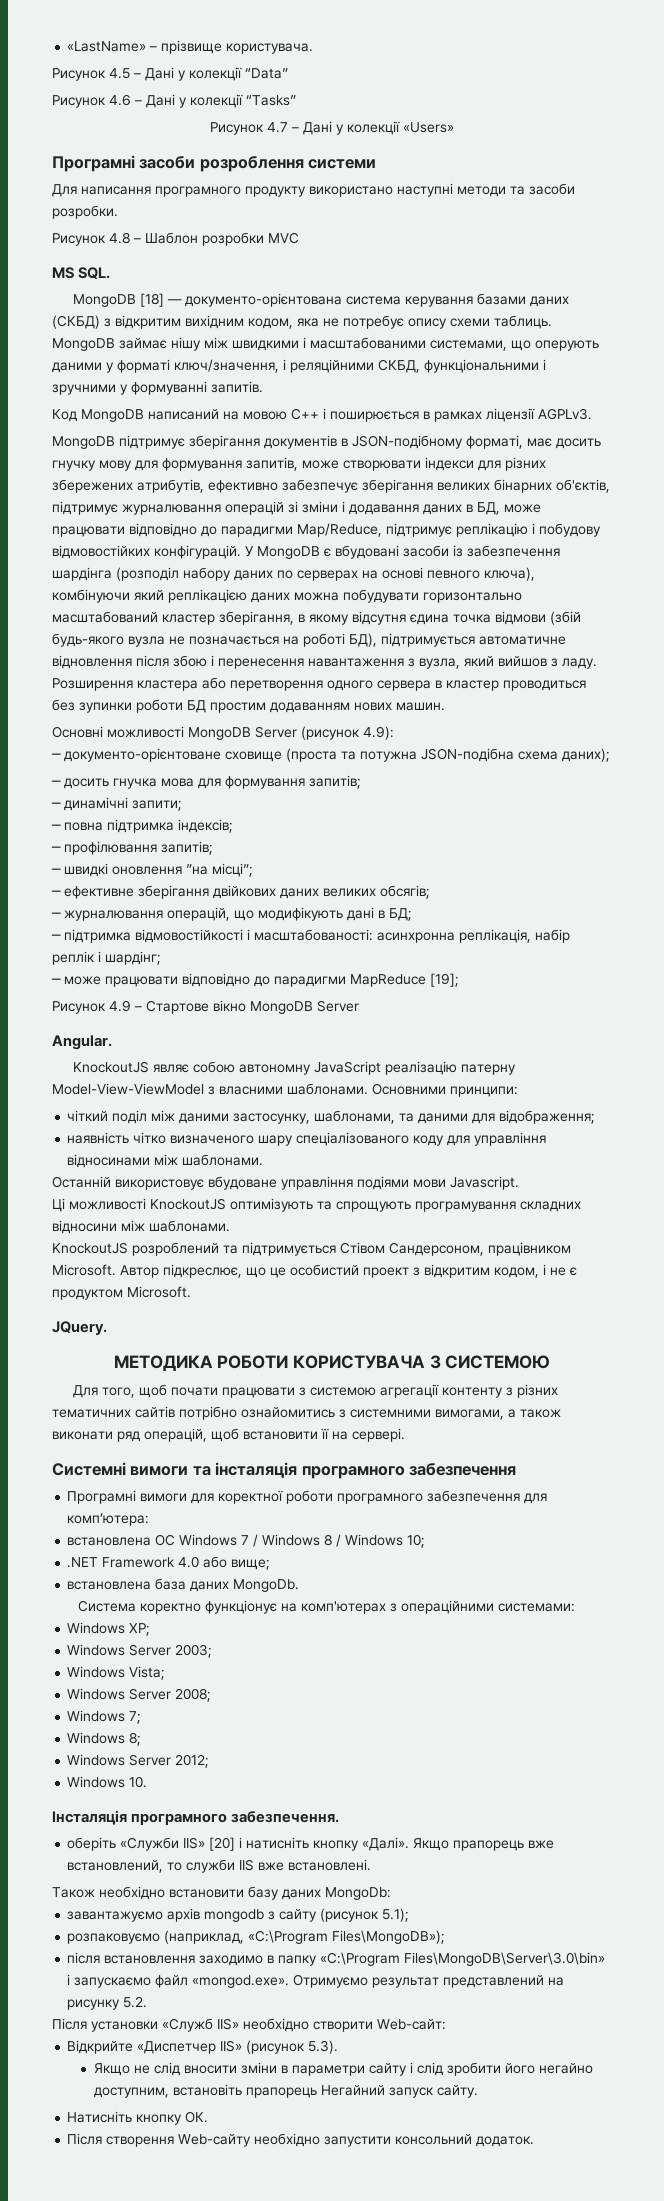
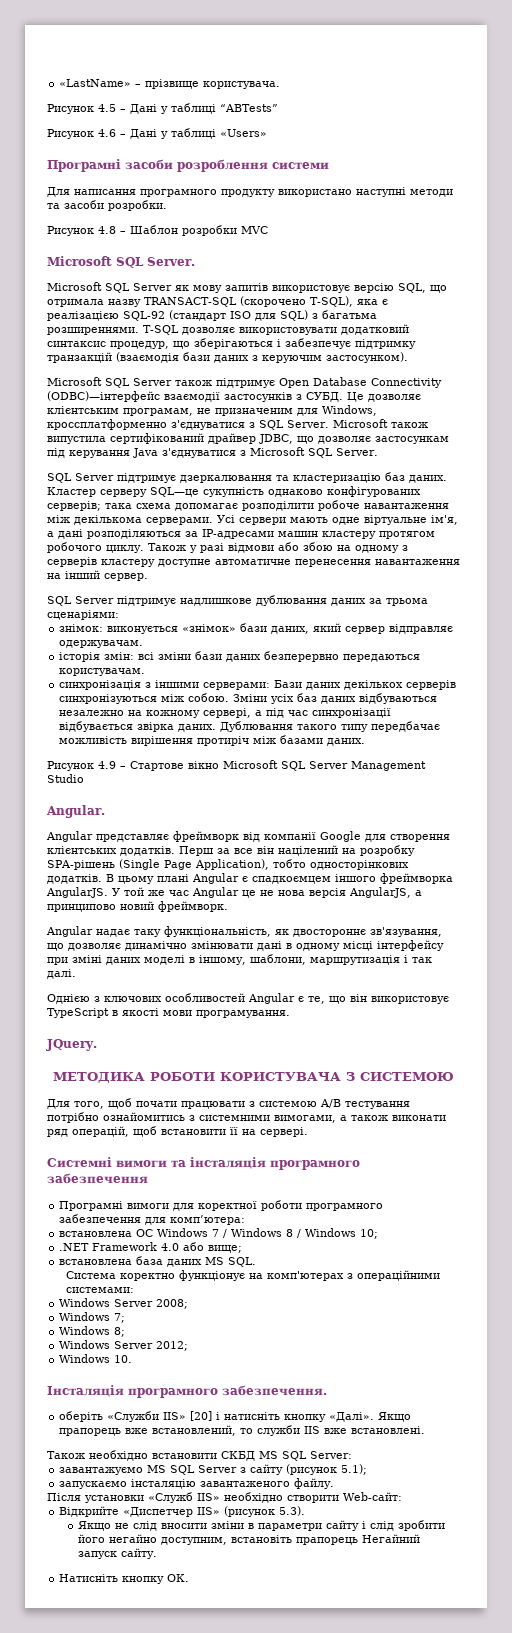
[189,67,288,81] колекції “Data” -> [171,103,278,114] таблиці “ABTests”
[190,94,296,108] [210,121,400,135] колекції “Tasks” // Рисунок 4.7 – Дані у колекції -> [171,128,216,139] таблиці
[52,267,111,279] [73,293,570,307] [52,315,552,329] [52,337,599,351] [52,359,546,373] [52,381,263,395] [52,408,592,422] [52,435,601,449] [52,457,546,471] [52,479,610,493] [52,501,541,515] [52,523,601,537] [52,545,560,559] [52,567,535,581] [52,589,522,603] [52,611,581,625] [52,633,566,647] [52,655,597,669] [52,677,586,691] [52,699,445,713] [52,726,394,740] [51,748,610,762] [51,775,361,789] [51,797,182,811] [51,819,233,833] [51,841,213,855] [51,863,253,877] [51,885,430,899] [51,907,412,921] [51,929,570,943] [52,951,161,965] [51,973,459,987] MS SQL. // MongoDB [18] — документо-орієнтована система керування базами даних (СКБД) з відкритим вихідним кодом, яка не потребує опису схеми таблиць. MongoDB займає нішу між швидкими і масштабованими системами, що оперують даними у форматі ключ/значення, і реляційними СКБД, функціональними і зручними у формуванні запитів. // Код MongoDB написаний на мовою C++ і поширюється в рамках ліцензії AGPLv3. // MongoDB підтримує зберігання документів в JSON-подібному форматі, має досить гнучку мову для формування запитів, може створювати індекси для різних збережених атрибутів, ефективно забезпечує зберігання великих бінарних об'єктів, підтримує журналювання операцій зі зміни і додавання даних в БД, може працювати відповідно до парадигми Map/Reduce, підтримує реплікацію і побудову відмовостійких конфігурацій. У MongoDB є вбудовані засоби із забезпечення шардінга (розподіл набору даних по серверах на основі певного ключа), комбінуючи який реплікацією даних можна побудувати горизонтально масштабований кластер зберігання, в якому відсутня єдина точка відмови (збій будь-якого вузла не позначається на роботі БД), підтримується автоматичне відновлення після збою і перенесення навантаження з вузла, який вийшов з ладу. Розширення кластера або перетворення одного сервера в кластер проводиться без зупинки роботи БД простим додаванням нових машин. // Основні можливості MongoDB Server (рисунок 4.9): // ─ документо-орієнтоване сховище (проста та потужна JSON-подібна схема даних); // ─ досить гнучка мова для формування запитів; // ─ динамічні запити; // ─ повна підтримка індексів; // ─ профілювання запитів; // ─ швидкі оновлення ”на місці”; // ─ ефективне зберігання двійкових даних великих обсягів; // ─ журналювання операцій, що модифікують дані в БД; // ─ підтримка відмовостійкості і масштабованості: асинхронна реплікація, набір реплік і шардінг; // ─ може працювати відповідно до парадигми MapReduce [19]; -> [47,256,195,268] [47,282,447,293] [47,296,388,307] [47,310,377,321] [47,324,409,335] [47,338,416,349] [47,352,408,363] [47,377,442,388] [47,391,421,402] [47,405,377,416] [47,419,428,430] [47,433,449,444] [47,447,378,458] [47,472,447,483] [47,486,421,497] [47,500,449,511] [47,515,458,525] [47,529,435,539] [47,542,408,553] [47,557,460,567] [47,570,148,581] [47,595,428,606] [47,610,119,620] [59,623,454,634] [59,640,144,648] [59,651,421,662] [59,668,146,676] [59,680,457,690] [59,693,438,704] [59,708,392,718] [59,721,441,732] [59,735,366,746] Microsoft SQL Server. // Microsoft SQL Server як мову запитів використовує версію SQL, що отримала назву TRANSACT-SQL (скорочено T-SQL), яка є реалізацією SQL-92 (стандарт ISO для SQL) з багатьма розширеннями. T-SQL дозволяє використовувати додатковий синтаксис процедур, що зберігаються і забезпечує підтримку транзакцій (взаємодія бази даних з керуючим застосунком). // Microsoft SQL Server також підтримує Open Database Connectivity (ODBC)—інтерфейс взаємодії застосунків з СУБД. Це дозволяє клієнтським програмам, не призначеним для Windows, кроссплатформенно з'єднуватися з SQL Server. Microsoft також випустила сертифікований драйвер JDBC, що дозволяє застосункам під керування Java з'єднуватися з Microsoft SQL Server. // SQL Server підтримує дзеркалювання та кластеризацію баз даних. Кластер серверу SQL—це сукупність однаково конфігурованих серверів; така схема допомагає розподілити робоче навантаження між декількома серверами. Усі сервери мають одне віртуальне ім'я, а дані розподіляються за IP-адресами машин кластеру протягом робочого циклу. Також у разі відмови або збою на одному з серверів кластеру доступне автоматичне перенесення навантаження на інший сервер. // SQL Server підтримує надлишкове дублювання даних за трьома сценаріями: // знімок: виконується «знімок» бази даних, який сервер відправляє одержувачам. // історія змін: всі зміни бази даних безперервно передаються користувачам. // синхронізація з іншими серверами: Бази даних декількох серверів синхронізуються між собою. Зміни усіх баз даних відбуваються незалежно на кожному сервері, а під час синхронізації відбувається звірка даних. Дублювання такого типу передбачає можливість вирішення протиріч між базами даних.
[250,1000,359,1014] MongoDB Server -> [223,760,426,771] [47,774,84,783] Microsoft SQL Server Management Studio
[73,1061,517,1075] [52,1083,518,1097] [67,1110,596,1124] [67,1132,547,1146] [67,1154,264,1168] [52,1176,519,1190] [52,1198,581,1212] [52,1220,230,1234] [52,1242,571,1256] [52,1264,577,1278] [52,1286,191,1300] KnockoutJS являє собою автономну JavaScript реалізацію патерну Model-View-ViewModel з власними шаблонами. Основними принципи: // чіткий поділ між даними застосунку, шаблонами, та даними для відображення; // наявність чітко визначеного шару спеціалізованого коду для управління відносинами між шаблонами. // Останній використовує вбудоване управління подіями мови Javascript. // Ці можливості KnockoutJS оптимізують та спрощують програмування складних відносини між шаблонами. // KnockoutJS розроблений та підтримується Стівом Сандерсоном, працівником Microsoft. Автор підкреслює, що це особистий проект з відкритим кодом, і не є продуктом Microsoft. -> [46,831,450,842] [47,845,415,856] [47,859,409,870] [47,873,453,884] [46,887,422,898] [47,901,228,912] [46,926,442,937] [47,940,444,951] [47,954,432,965] [47,969,76,979] [47,993,449,1004] [47,1008,290,1018] Angular представляє фреймворк від компанії Google для створення клієнтських додатків. Перш за все він націлений на розробку SPA-рішень (Single Page Application), тобто односторінкових додатків. В цьому плані Angular є спадкоємцем іншого фреймворка AngularJS. У той же час Angular це не нова версія AngularJS, а принципово новий фреймворк. // Angular надає таку функціональність, як двостороннє зв'язування, що дозволяє динамічно змінювати дані в одному місці інтерфейсу при зміні даних моделі в іншому, шаблони, маршрутизація і так далі. // Однією з ключових особливостей Angular є те, що він використовує TypeScript в якості мови програмування.
[380,1384,559,1398] [52,1406,175,1418] агрегації контенту з різних тематичних сайтів -> [320,1099,410,1109] A/B тестування
[233,1579,300,1592] MongoDb. -> [205,1257,257,1267] MS SQL.
[67,1622,151,1636] [67,1644,213,1658] [67,1666,166,1680] // Windows XP; // Windows Server 2003; // Windows Vista; -> (135, 1290) none
[248,1886,391,1900] [67,1908,410,1922] [67,1930,446,1944] [67,1952,606,1966] [67,1974,565,1988] [67,1996,148,2010] базу даних MongoDb: // завантажуємо архів mongodb з сайту (рисунок 5.1); // розпаковуємо (наприклад, «C:\Program Files\MongoDB»); // після встановлення заходимо в папку «C:\Program Files\MongoDB\Server\3.0\bin» і запускаємо файл «mongod.exe». Отримуємо результат представлений на рисунку 5.2. -> [221,1451,352,1461] [59,1464,368,1475] [59,1478,335,1489] СКБД MS SQL Server: // завантажуємо MS SQL Server з сайту (рисунок 5.1); // запускаємо інсталяцію завантаженого файлу.
[67,2133,535,2147] // Після створення Web-сайту необхідно запустити консольний додаток. -> (190, 1578) none

